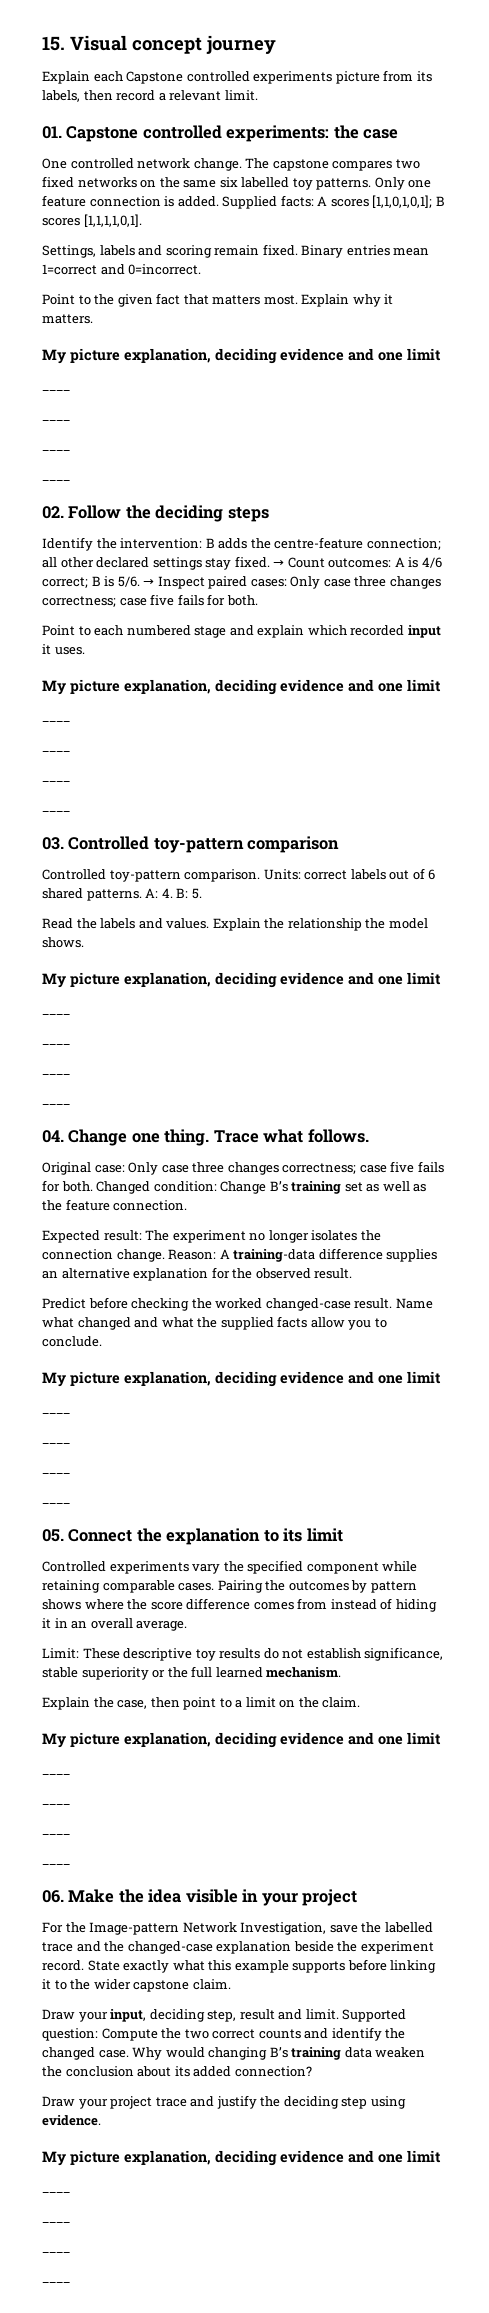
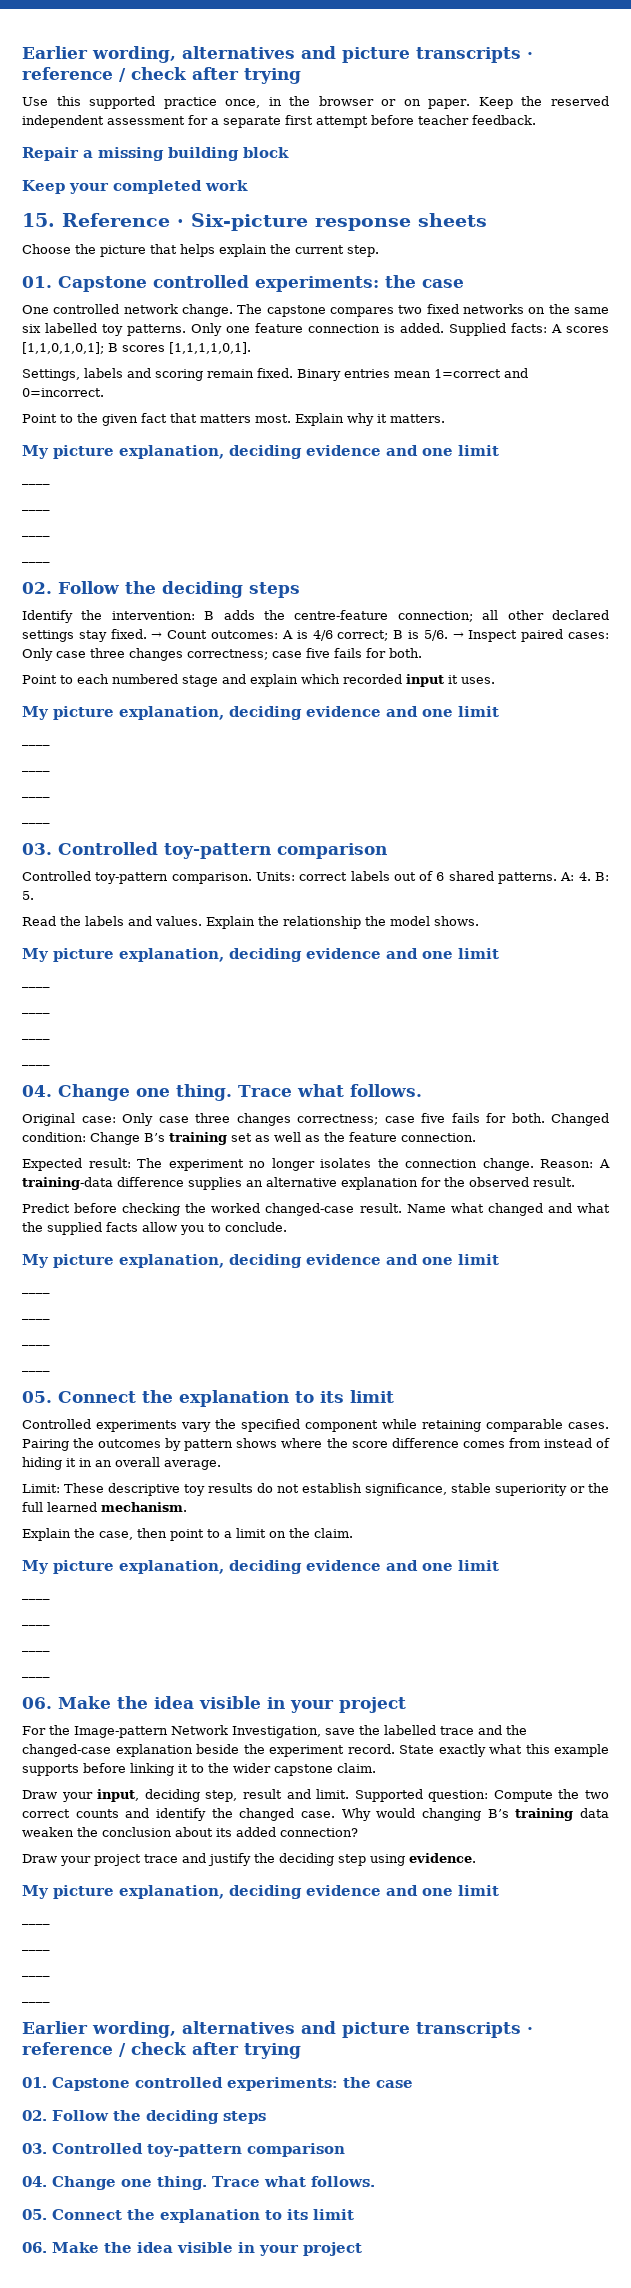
[42,35,276,54] [42,70,432,84] [42,90,258,102] 15. Visual concept journey // Explain each Capstone controlled experiments picture from its labels, then record a relevant limit. -> [22,46,533,63] [22,67,301,84] [22,96,609,109] [22,115,536,128] [22,147,289,161] [22,180,248,194] [22,213,487,231] [22,244,379,257] Earlier wording, alternatives and picture transcripts · reference / check after trying // Use this supported practice once, in the browser or on paper. Keep the reserved independent assessment for a separate first attempt before teacher feedback. // Repair a missing building block // Keep your completed work // 15. Reference · Six-picture response sheets // Choose the picture that helps explain the current step.
(70, 2282) none -> [22,2021,533,2038] [22,2042,301,2059] [22,2077,413,2091] [22,2110,266,2124] [22,2143,345,2157] [22,2176,375,2190] [22,2209,354,2223] [22,2242,362,2256] // Earlier wording, alternatives and picture transcripts · reference / check after trying // 01. Capstone controlled experiments: the case // 02. Follow the deciding steps // 03. Controlled toy-pattern comparison // 04. Change one thing. Trace what follows. // 05. Connect the explanation to its limit // 06. Make the idea visible in your project

